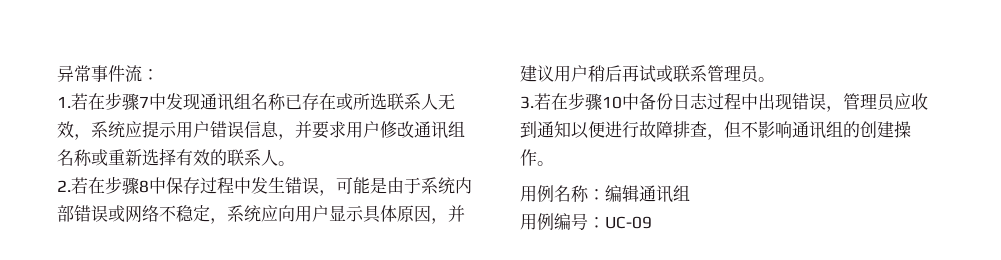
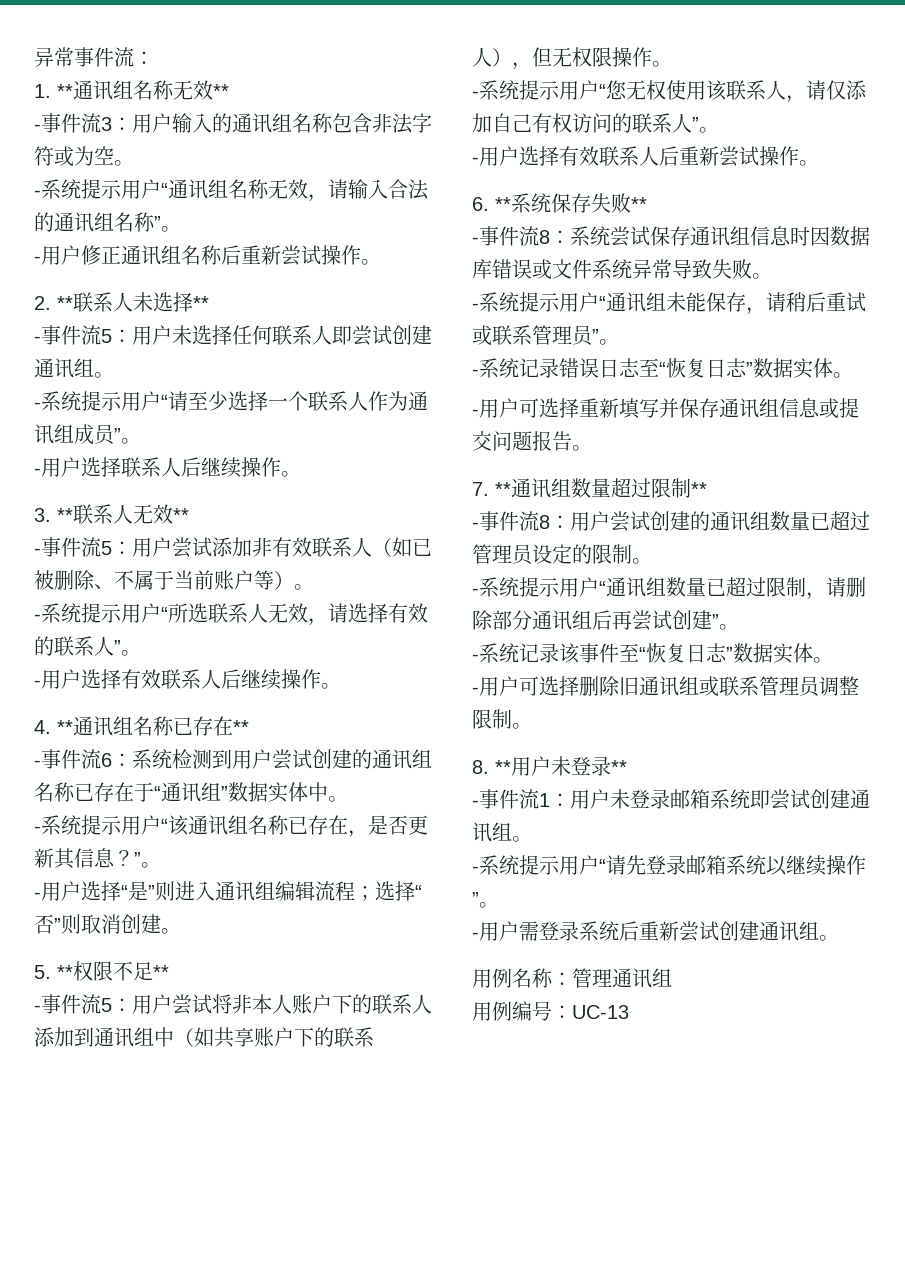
[71,92,455,111] [57,121,465,140] [57,148,295,166] [57,176,472,196] [57,205,465,224] [520,65,639,82] 若在步骤7中发现通讯组名称已存在或所选联系人无效，系统应提示用户错误信息，并要求用户修改通讯组名称或重新选择有效的联系人。 // 2.若在步骤8中保存过程中发生错误，可能是由于系统内部错误或网络不稳定，系统应向用户显示具体原因，并建议用户稍后再 -> [57,80,229,100] [34,113,432,134] [34,146,134,167] [34,179,429,202] [34,212,181,232] [34,245,381,266] [34,292,209,312] [34,325,432,346] [34,358,114,378] [34,391,428,411] [34,424,141,445] [34,457,301,478] [34,504,189,524] [34,537,432,558] [34,570,314,590] [34,603,428,626] [34,636,141,656] [34,669,341,690] [34,716,249,736] [34,749,432,770] [34,782,348,803] [34,815,428,838] [34,848,161,869] [34,881,422,901] [34,914,181,934] [34,961,169,981] [34,994,432,1015] [34,1027,374,1048] [472,47,672,70] [472,80,867,103] [472,113,719,133] [472,146,819,167] [472,193,647,213] [472,226,870,247] [472,259,772,280] [472,292,846,315] **通讯组名称无效** // -事件流3：用户输入的通讯组名称包含非法字符或为空。 // -系统提示用户“通讯组名称无效，请输入合法的通讯组名称”。 // -用户修正通讯组名称后重新尝试操作。 // 2. **联系人未选择** // -事件流5：用户未选择任何联系人即尝试创建通讯组。 // -系统提示用户“请至少选择一个联系人作为通讯组成员”。 // -用户选择联系人后继续操作。 // 3. **联系人无效** // -事件流5：用户尝试添加非有效联系人（如已被删除、不属于当前账户等）。 // -系统提示用户“所选联系人无效，请选择有效的联系人”。 // -用户选择有效联系人后继续操作。 // 4. **通讯组名称已存在** // -事件流6：系统检测到用户尝试创建的通讯组名称已存在于“通讯组”数据实体中。 // -系统提示用户“该通讯组名称已存在，是否更新其信息？”。 // -用户选择“是”则进入通讯组编辑流程；选择“否”则取消创建。 // 5. **权限不足** // -事件流5：用户尝试将非本人账户下的联系人添加到通讯组中（如共享账户下的联系人），但无权限操作。 // -系统提示用户“您无权使用该联系人，请仅添加自己有权访问的联系人”。 // -用户选择有效联系人后重新尝试操作。 // 6. **系统保存失败** // -事件流8：系统尝试保存通讯组信息时因数据库错误或文件系统异常导致失败。 // -系统提示用户“通讯组未能保存，请稍后重
[758,77,775,82] [520,92,928,112] [520,121,911,140] [520,149,537,166] 。 // 3.若在步骤10中备份日志过程中出现错误，管理员应收到通知以便进行故障排查，但不影响通讯组的创建操作 -> [592,329,619,345] [472,358,853,379] [472,398,859,419] [472,431,592,451] [472,478,707,498] [472,511,870,532] [472,544,652,565] [472,577,866,600] [472,610,739,631] [472,643,833,664] [472,676,859,697] [472,709,532,729] [472,756,627,776] [472,789,870,810] [472,822,532,842] [472,855,866,876] [472,892,499,908] [472,921,819,942] ”。 // -系统记录错误日志至“恢复日志”数据实体。 // -用户可选择重新填写并保存通讯组信息或提交问题报告。 // 7. **通讯组数量超过限制** // -事件流8：用户尝试创建的通讯组数量已超过管理员设定的限制。 // -系统提示用户“通讯组数量已超过限制，请删除部分通讯组后再尝试创建”。 // -系统记录该事件至“恢复日志”数据实体。 // -用户可选择删除旧通讯组或联系管理员调整限制。 // 8. **用户未登录** // -事件流1：用户未登录邮箱系统即尝试创建通讯组。 // -系统提示用户“请先登录邮箱系统以继续操作”。 // -用户需登录系统后重新尝试创建通讯组
[605,185,639,202] 编辑 -> [572,968,612,988] 管理
[605,216,652,229] UC-09 -> [572,1005,629,1019] UC-13

